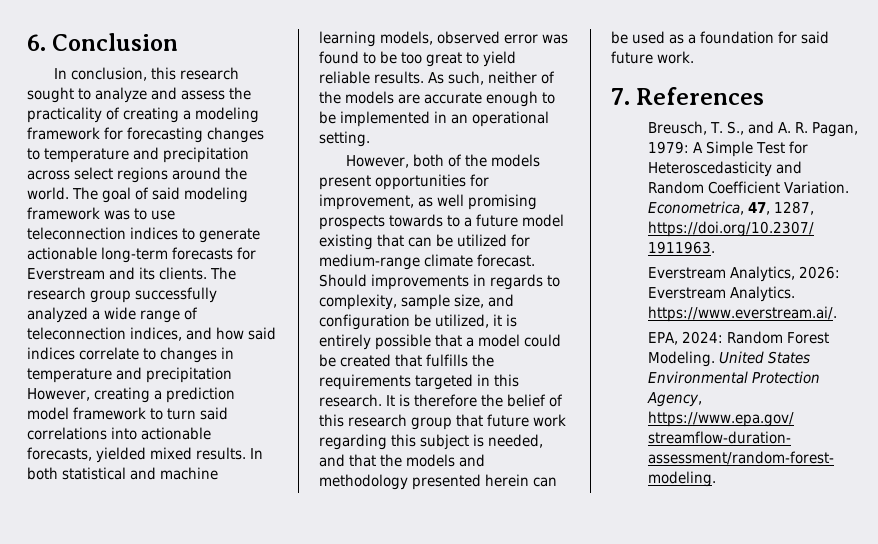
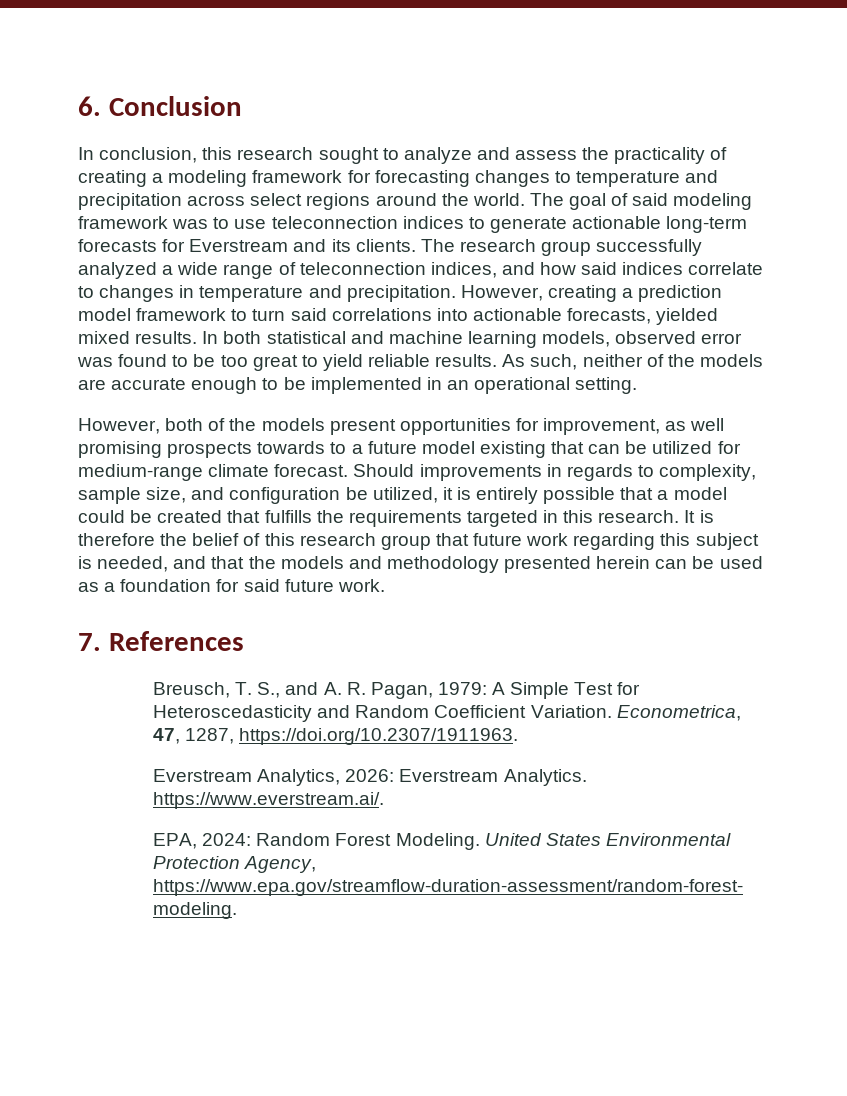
[146,367,232,383] precipitation -> [346,285,456,302] precipitation.

